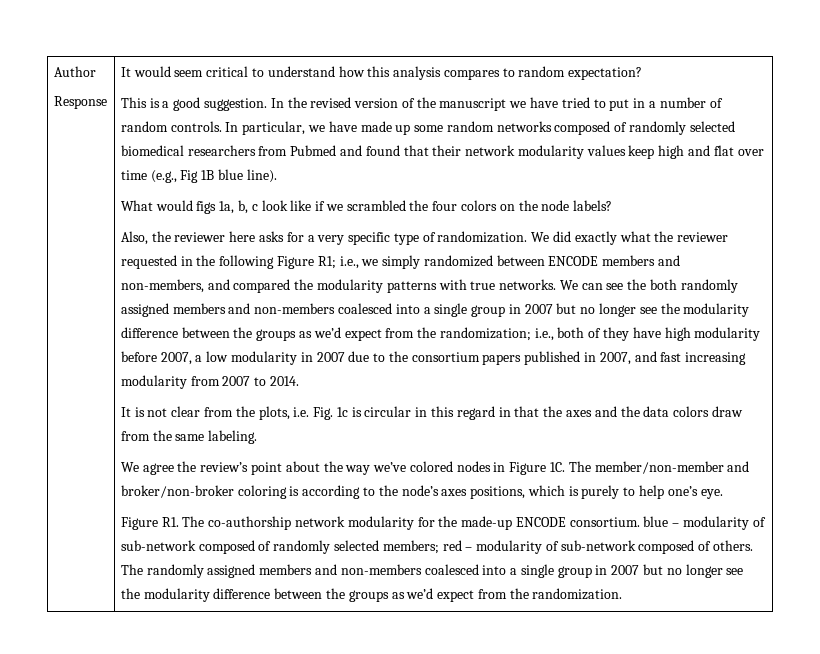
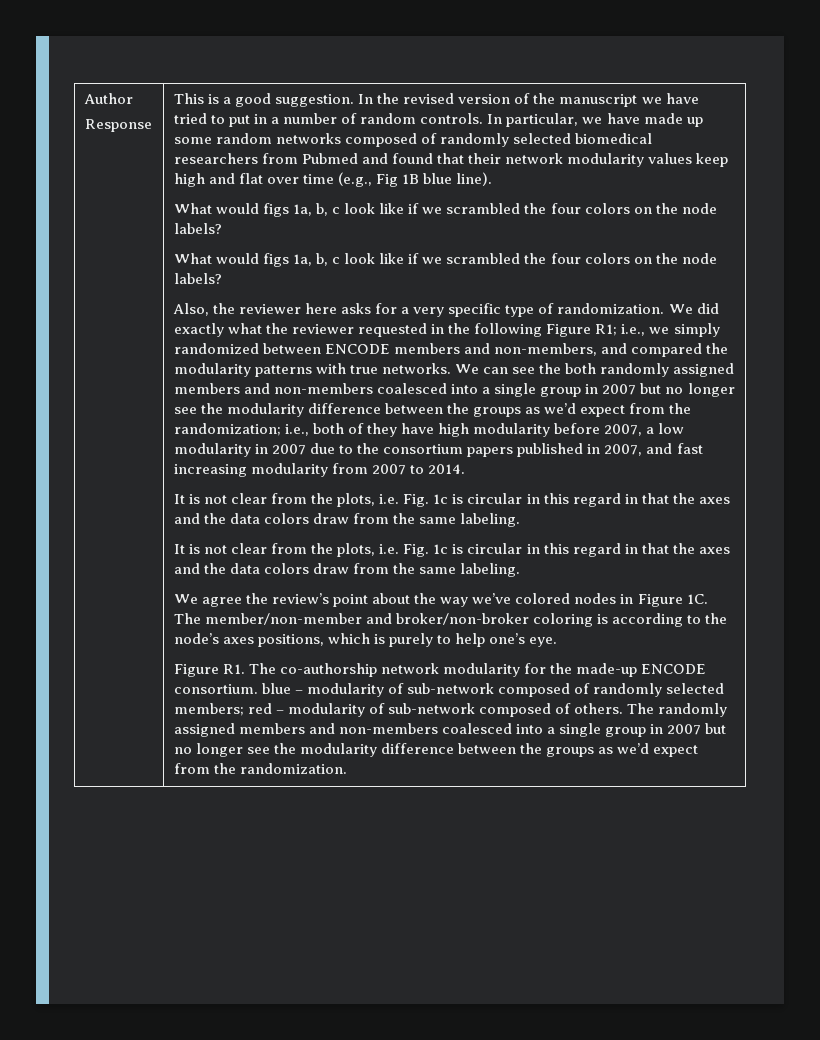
[120,66,643,80] It would seem critical to understand how this analysis compares to random expectation? // -> (152, 125) none
(613, 205) none -> [173,253,717,267] [173,273,222,284] // What would figs 1a, b, c look like if we scrambled the four colors on the node labels?
(258, 437) none -> [173,543,730,557] [173,563,521,577] // It is not clear from the plots, i.e. Fig. 1c is circular in this regard in that the axes and the data colors draw from the same labeling.

